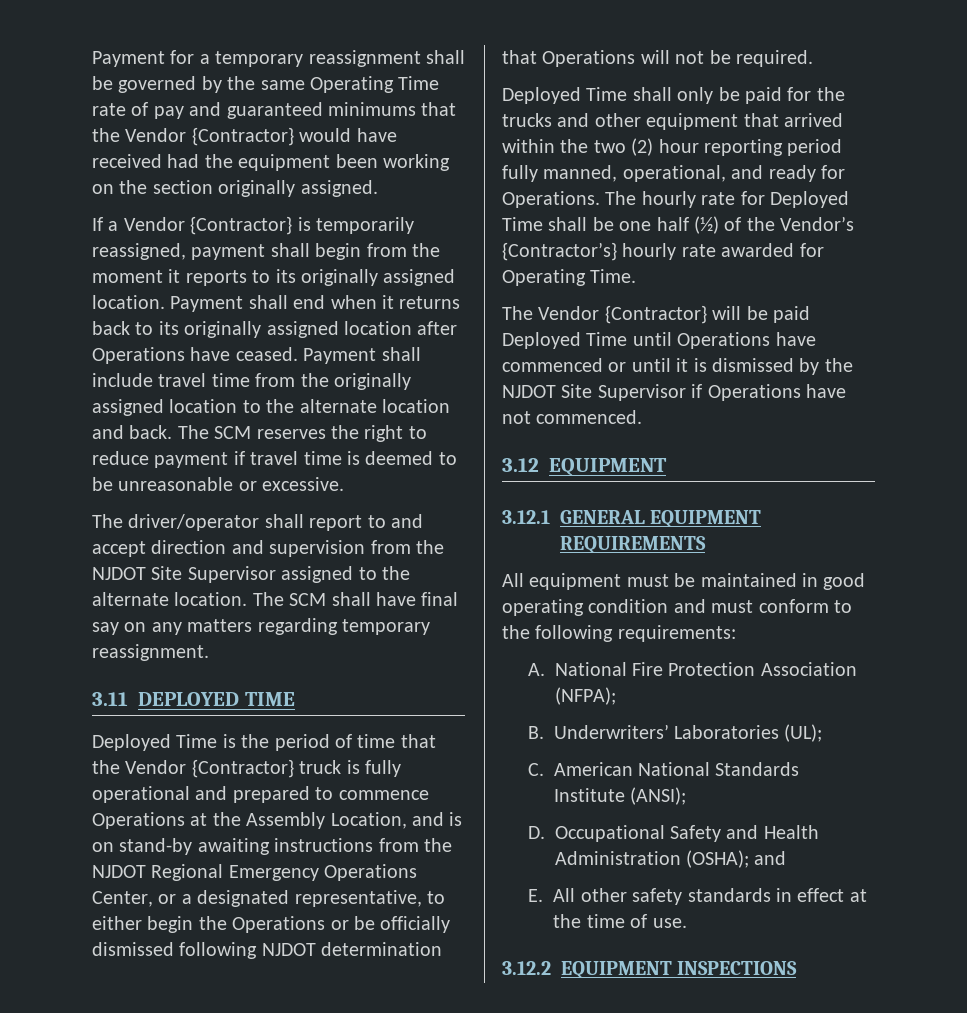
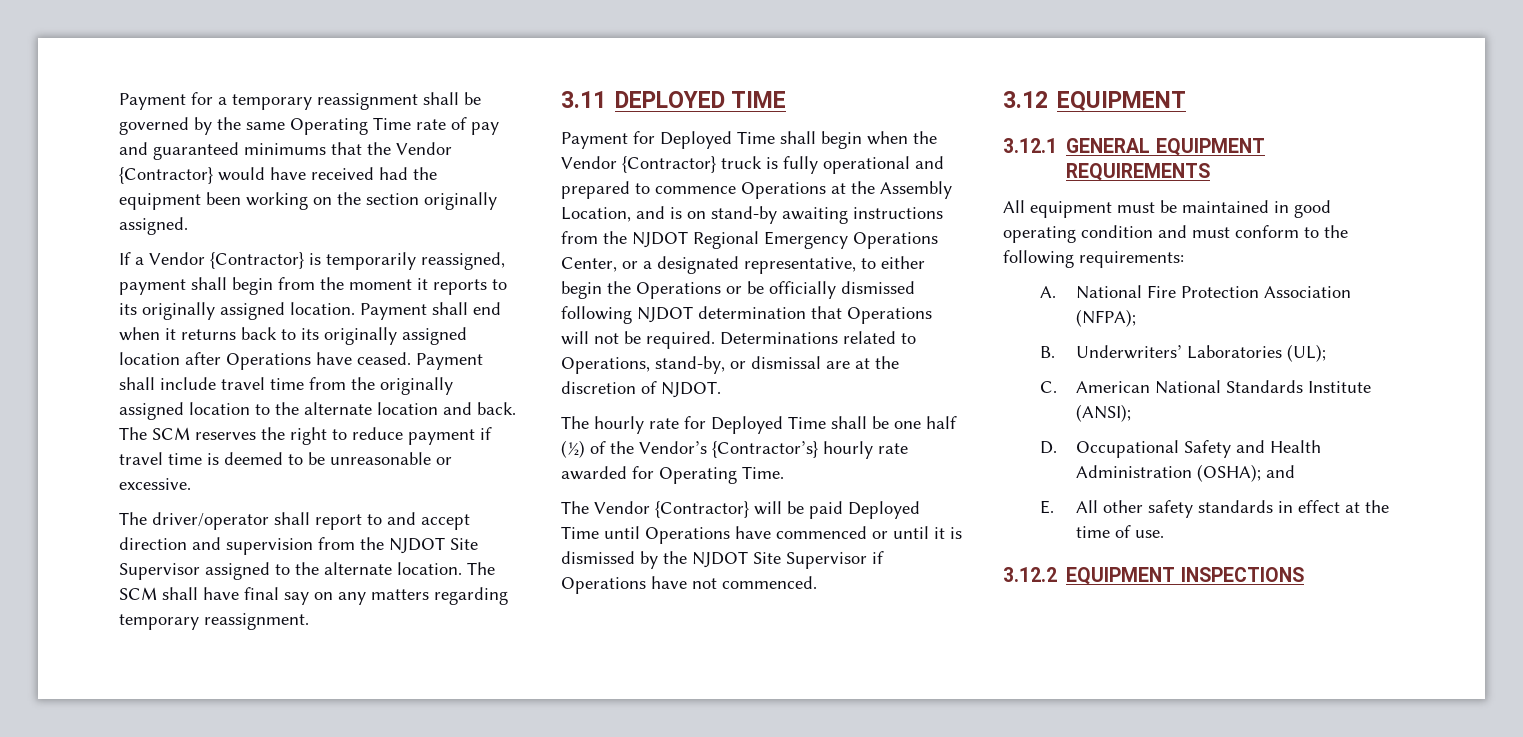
[92,734,436,751] Deployed Time is the period of time that -> [561,131,908,149] Payment for Deployed Time shall begin when
[502,87,845,104] [502,113,843,130] [502,138,843,156] [502,165,845,182] [502,191,600,208] // Deployed Time shall only be paid for the trucks and other equipment that arrived within the two (2) hour reporting period fully manned, operational, and ready for Operations. -> [720,331,916,345] [561,356,899,374] [561,381,721,398] Determinations related to Operations, stand-by, or dismissal are at the discretion of NJDOT. //

